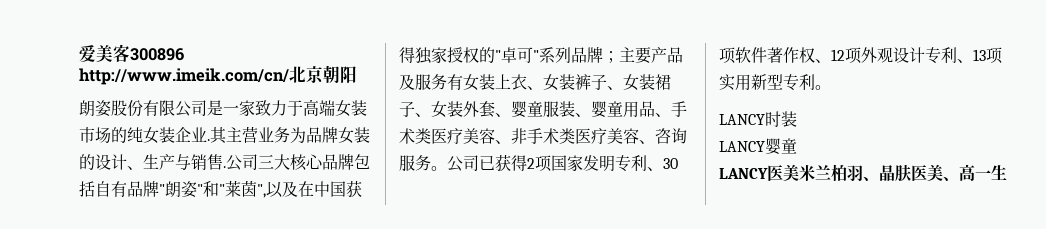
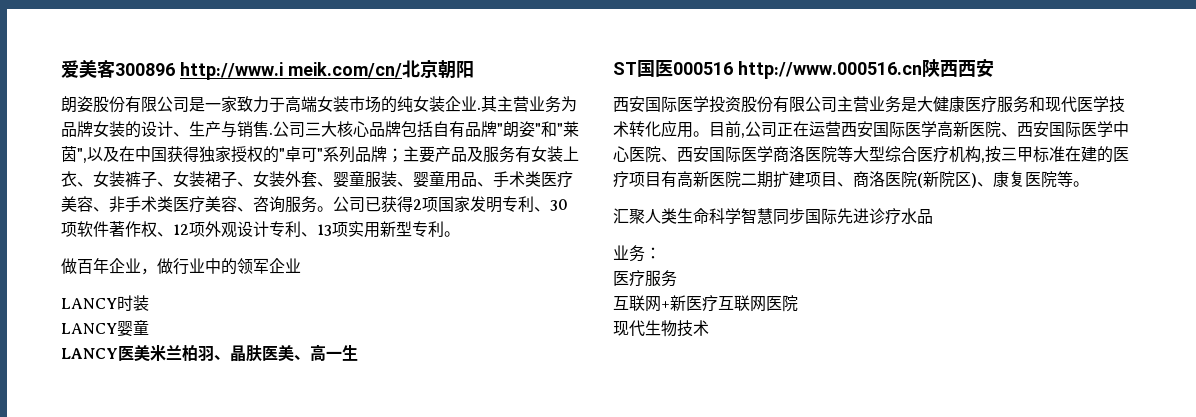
[79,68,289,85] http://www.imeik.com/cn/ -> [180,62,402,80] http://www.i meik.com/cn/
(831, 87) none -> [61,258,301,275] // 做百年企业，做行业中的领军企业
(1007, 172) none -> [613,59,994,79] [613,96,1125,113] [613,120,1129,138] [613,146,1129,163] [613,171,1089,188] [613,208,933,225] [613,245,661,262] [613,270,677,287] [613,295,798,312] [613,320,709,337] // ST国医000516 http://www.000516.cn陕西西安 // 西安国际医学投资股份有限公司主营业务是大健康医疗服务和现代医学技术转化应用。目前,公司正在运营西安国际医学高新医院、西安国际医学中心医院、西安国际医学商洛医院等大型综合医疗机构,按三甲标准在建的医疗项目有高新医院二期扩建项目、商洛医院(新院区)、康复医院等。 // 汇聚人类生命科学智慧同步国际先进诊疗水品 // 业务： // 医疗服务 // 互联网+新医疗互联网医院 // 现代生物技术

